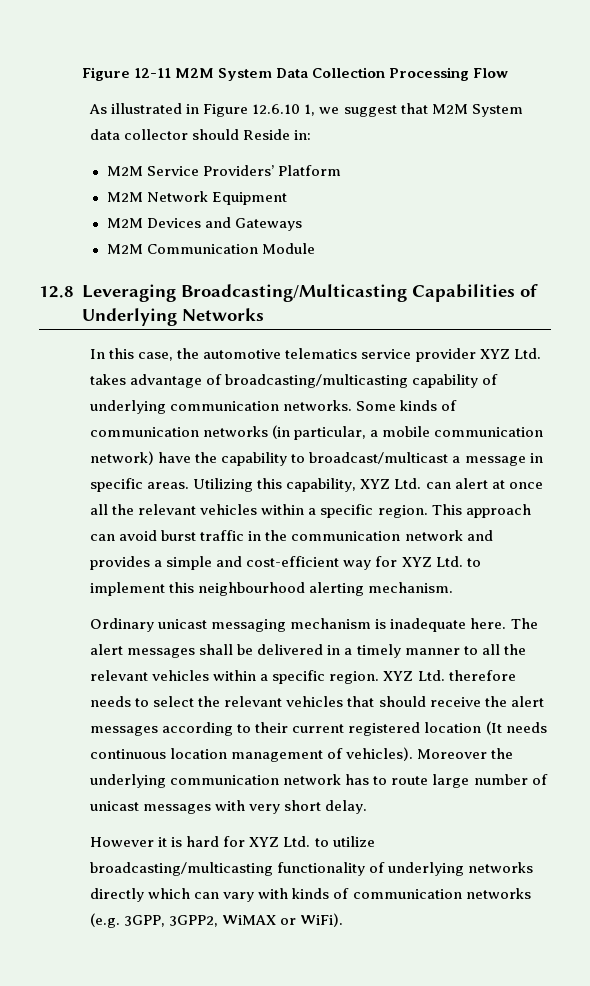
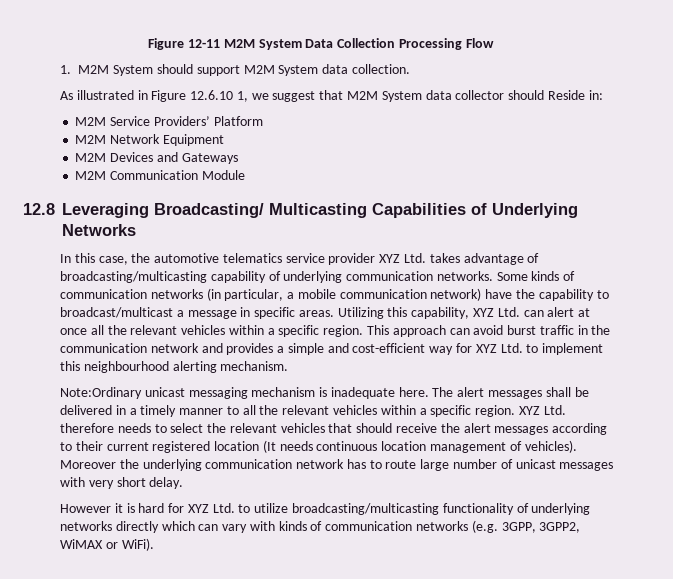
(509, 73) none -> [59,64,410,76] // 1. M2M System should support M2M System data collection.
[180,284,407,302] Broadcasting/Multicasting -> [154,203,367,218] Broadcasting/ Multicasting
[90,618,155,632] Ordinary -> [59,387,142,399] Note:Ordinary

